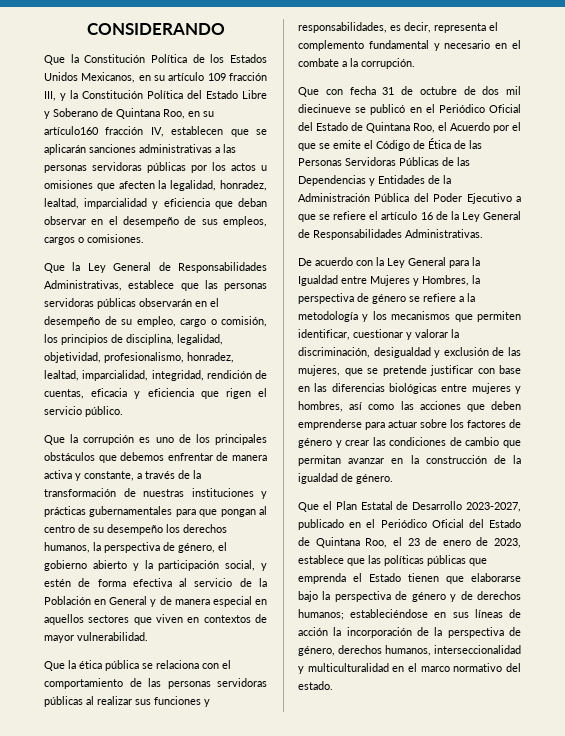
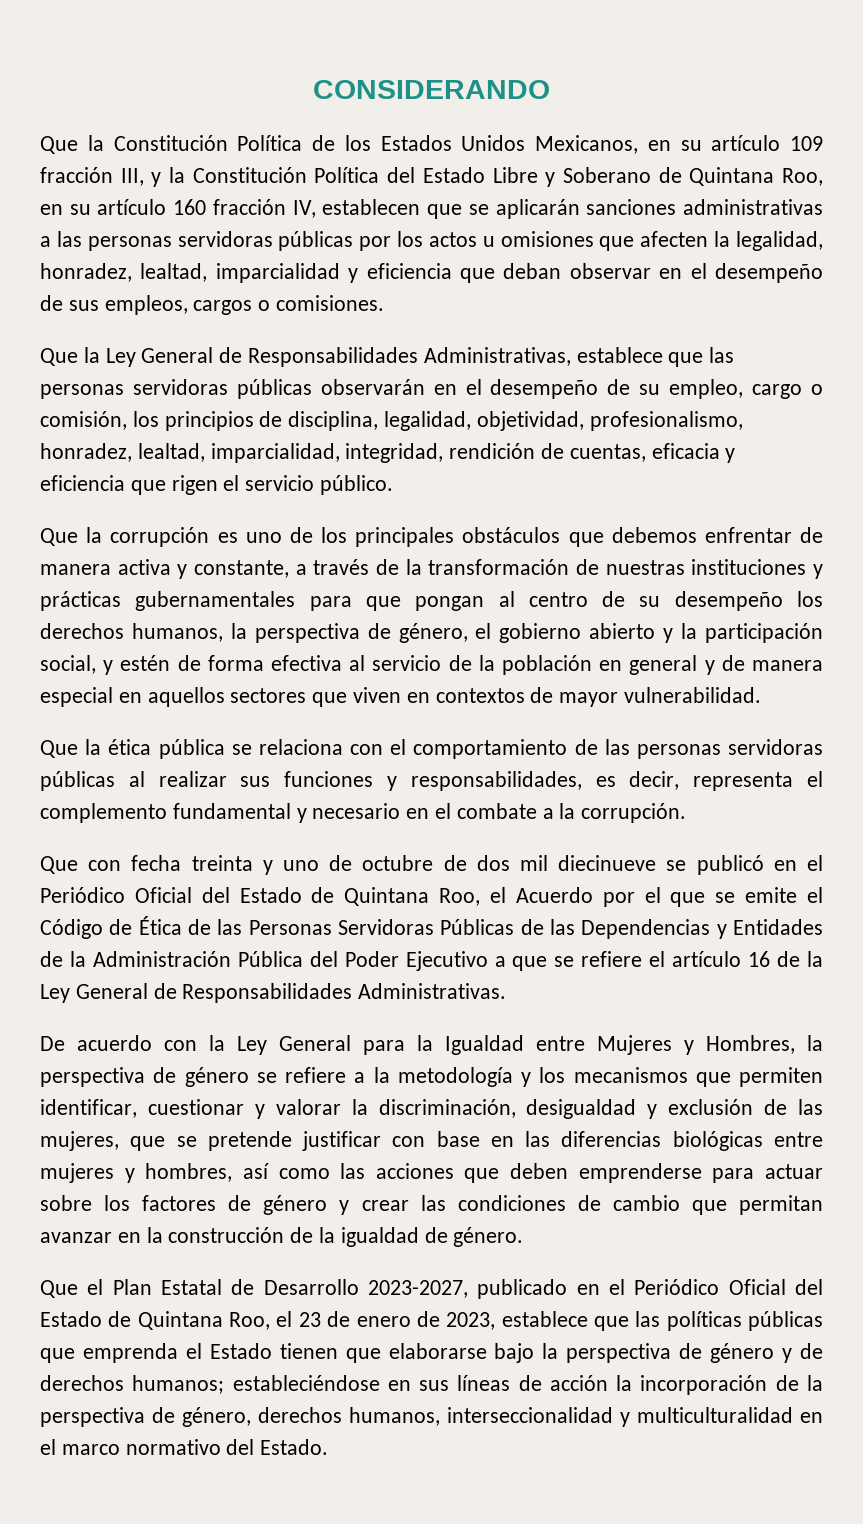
[44,126,99,135] artículo160 -> [97,199,207,215] artículo 160
[44,596,148,605] Población en General -> [501,655,698,675] población en general
[382,87,395,95] 31 -> [191,855,319,875] treinta y uno
[298,681,333,690] estado. -> [260,1439,329,1455] Estado.

